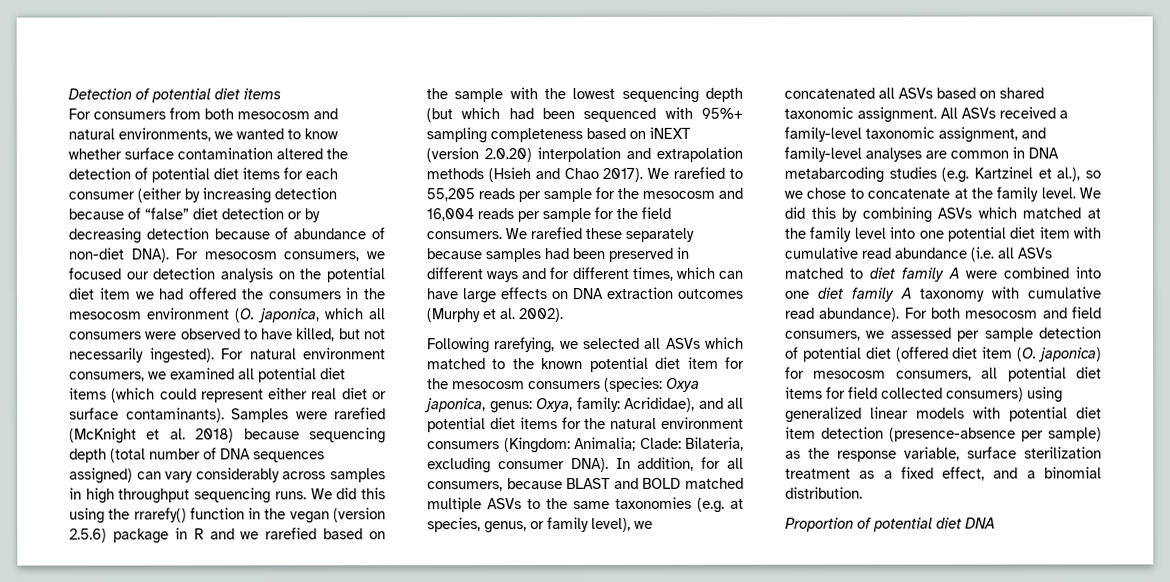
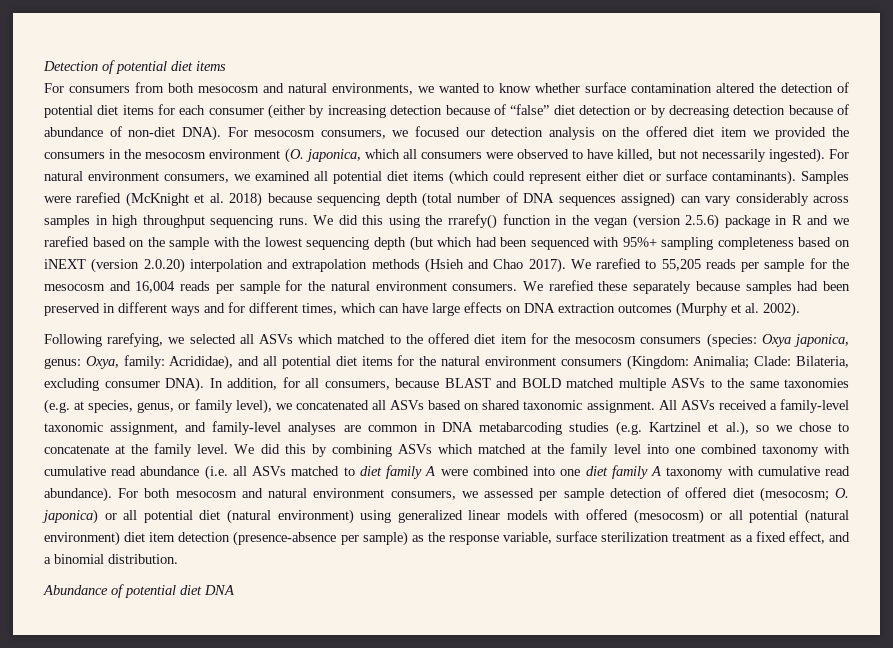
[325,267,385,283] potential -> [645,126,688,137] offered
[158,287,237,300] had offered -> [775,127,827,140] provided
[311,388,338,400] real -> (618, 176) none
[641,206,671,219] field -> [330,281,447,291] natural environment
[541,356,649,372] known potential -> [428,333,471,344] offered
[946,226,1070,242] potential diet item -> [700,444,819,457] combined taxonomy
[1072,306,1102,319] field -> [268,488,385,498] natural environment
[802,346,1102,362] [785,366,1102,382] [785,386,1024,402] potential diet (offered diet item (O. japonica) for mesocosm consumers, all potential diet items for field collected consumers) -> [685,487,850,502] [42,509,354,524] offered diet (mesocosm; O. japonica) or all potential diet (natural environment)
[1009,406,1068,422] potential -> [586,509,850,524] [44,531,120,546] offered (mesocosm) or all potential (natural environment)
[785,517,854,532] Proportion -> [43,585,108,595] Abundance

